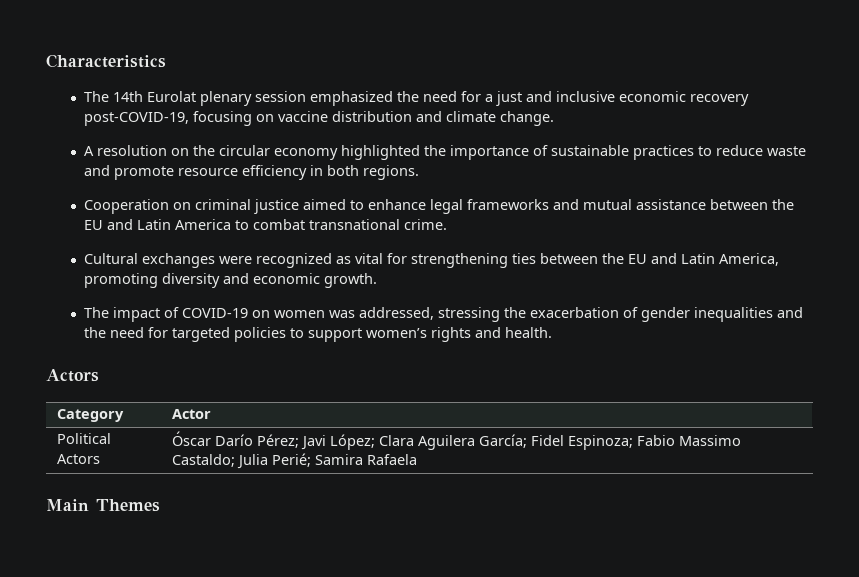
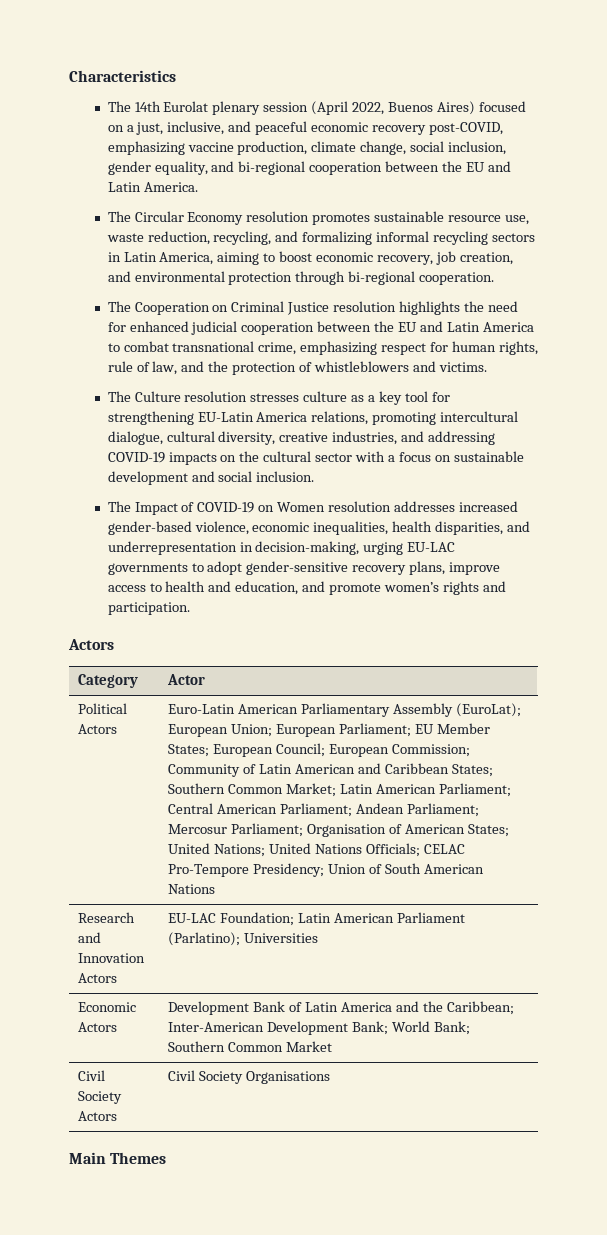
[310,91,750,106] [84,111,555,126] [84,145,807,160] [84,165,420,180] [84,199,707,214] emphasized the need for a just and inclusive economic recovery post-COVID-19, focusing on vaccine distribution and climate change. // A resolution on the circular economy highlighted the importance of sustainable practices to reduce waste and promote resource efficiency in both regions. // Cooperation on criminal justice aimed to enhance legal frameworks and mutual assistance -> [311,101,526,115] [107,121,503,135] [107,141,507,155] [107,161,511,175] [107,182,198,192] [107,211,529,225] [106,231,535,245] [107,251,513,265] [107,271,495,285] [107,301,518,315] [107,321,315,335] (April 2022, Buenos Aires) focused on a just, inclusive, and peaceful economic recovery post-COVID, emphasizing vaccine production, climate change, social inclusion, gender equality, and bi-regional cooperation between the EU and Latin America. // The Circular Economy resolution promotes sustainable resource use, waste reduction, recycling, and formalizing informal recycling sectors in Latin America, aiming to boost economic recovery, job creation, and environmental protection through bi-regional cooperation. // The Cooperation on Criminal Justice resolution highlights the need for enhanced judicial cooperation
[404,219,448,230] [84,253,780,268] [84,273,378,288] [84,307,161,322] crime. // Cultural exchanges were recognized as vital for strengthening ties between the EU and Latin America, promoting diversity and economic growth. // The impact -> [258,341,538,355] [107,361,487,375] [107,391,450,405] [107,411,519,425] [107,431,496,445] [107,451,524,465] [107,471,315,485] [107,501,178,515] crime, emphasizing respect for human rights, rule of law, and the protection of whistleblowers and victims. // The Culture resolution stresses culture as a key tool for strengthening EU-Latin America relations, promoting intercultural dialogue, cultural diversity, creative industries, and addressing COVID-19 impacts on the cultural sector with a focus on sustainable development and social inclusion. // The Impact
[274,307,804,322] [84,327,363,342] women was addressed, stressing the exacerbation of gender inequalities and the need for targeted policies to support -> [277,501,518,512] [107,521,531,535] [107,541,456,555] [107,561,501,575] [107,581,382,595] Women resolution addresses increased gender-based violence, economic inequalities, health disparities, and underrepresentation in decision-making, urging EU-LAC governments to adopt gender-sensitive recovery plans, improve access to health and education, and promote
[505,327,553,338] health. -> [107,602,190,615] participation.
[172,431,742,450] [172,453,418,469] Óscar Darío Pérez; Javi López; Clara Aguilera García; Fidel Espinoza; Fabio Massimo Castaldo; Julia Perié; Samira Rafaela -> [168,703,522,717] [168,723,490,737] [168,743,471,757] [168,763,493,777] [168,783,511,797] [168,803,480,817] [168,823,509,837] [168,843,465,857] [168,863,484,877] [168,884,216,894] [78,912,136,923] [78,932,102,943] [78,953,146,963] [78,973,118,983] [168,912,466,926] [168,932,319,946] [78,1002,137,1012] [78,1022,118,1032] [168,1001,514,1015] [168,1021,471,1035] [168,1041,333,1052] [78,1070,106,1081] [78,1091,123,1104] [78,1111,118,1121] [168,1070,331,1084] Euro-Latin American Parliamentary Assembly (EuroLat); European Union; European Parliament; EU Member States; European Council; European Commission; Community of Latin American and Caribbean States; Southern Common Market; Latin American Parliament; Central American Parliament; Andean Parliament; Mercosur Parliament; Organisation of American States; United Nations; United Nations Officials; CELAC Pro-Tempore Presidency; Union of South American Nations // Research and Innovation Actors | EU-LAC Foundation; Latin American Parliament (Parlatino); Universities // Economic Actors | Development Bank of Latin America and the Caribbean; Inter-American Development Bank; World Bank; Southern Common Market // Civil Society Actors | Civil Society Organisations

